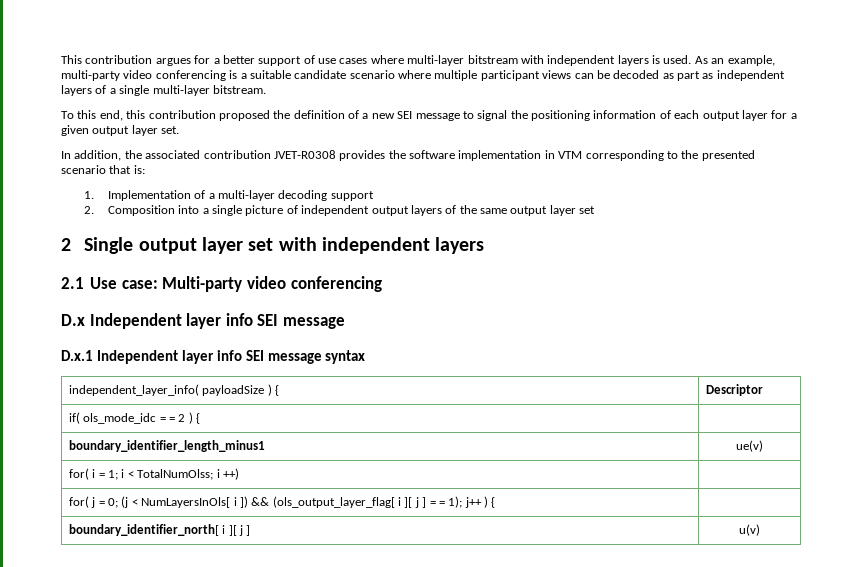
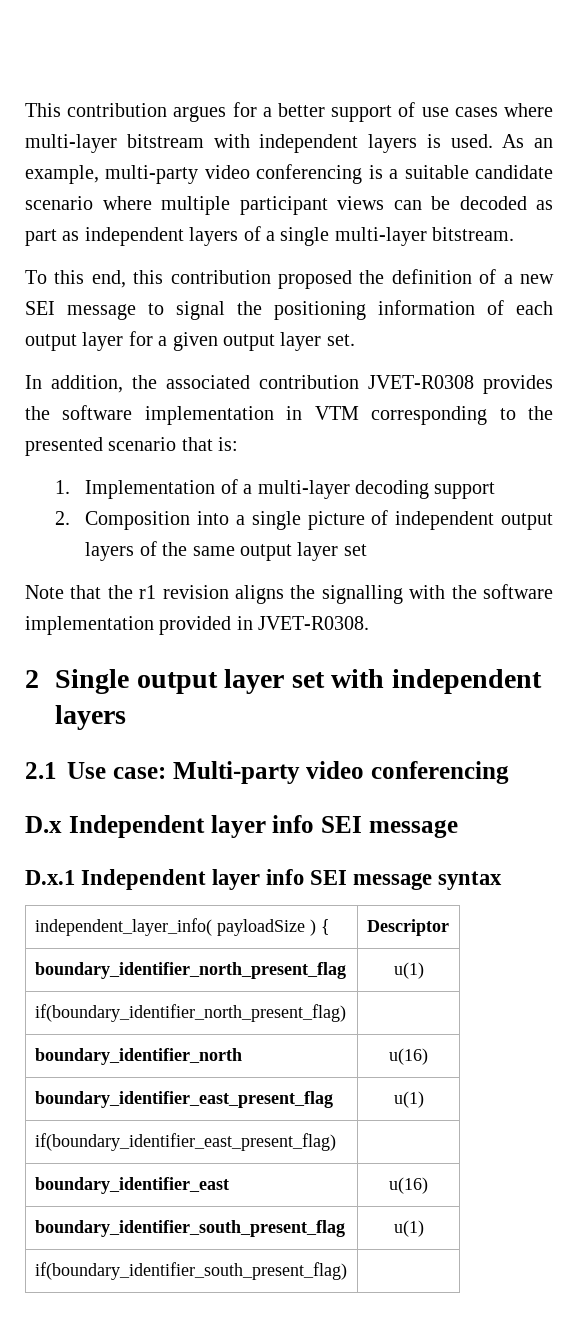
(596, 210) none -> [25,584,553,604] [25,616,370,635] // Note that the r1 revision aligns the signalling with the software implementation provided in JVET-R0308.
[68,412,201,424] [68,440,265,452] [736,440,763,452] [68,468,239,480] [68,496,496,508] [68,524,251,536] [739,524,760,536] if( ols_mode_idc = = 2 ) { | // boundary_identifier_length_minus1 | ue(v) // for( i = 1; i < TotalNumOlss; i ++) | // for( j = 0; (j < NumLayersInOls[ i ]) && (ols_output_layer_flag[ i ][ j ] = = 1); j++ ) { | // boundary_identifier_north[ i ][ j ] | u(v) -> [34,962,346,979] [393,962,424,979] [34,1004,346,1022] [34,1048,242,1065] [389,1048,428,1065] [34,1091,333,1108] [393,1091,424,1108] [34,1133,336,1151] [34,1177,229,1194] [389,1177,428,1194] [34,1220,345,1237] [393,1220,424,1237] [34,1262,347,1280] boundary_identifier_north_present_flag | u(1) // if(boundary_identifier_north_present_flag) | // boundary_identifier_north | u(16) // boundary_identifier_east_present_flag | u(1) // if(boundary_identifier_east_present_flag) | // boundary_identifier_east | u(16) // boundary_identifier_south_present_flag | u(1) // if(boundary_identifier_south_present_flag) |

